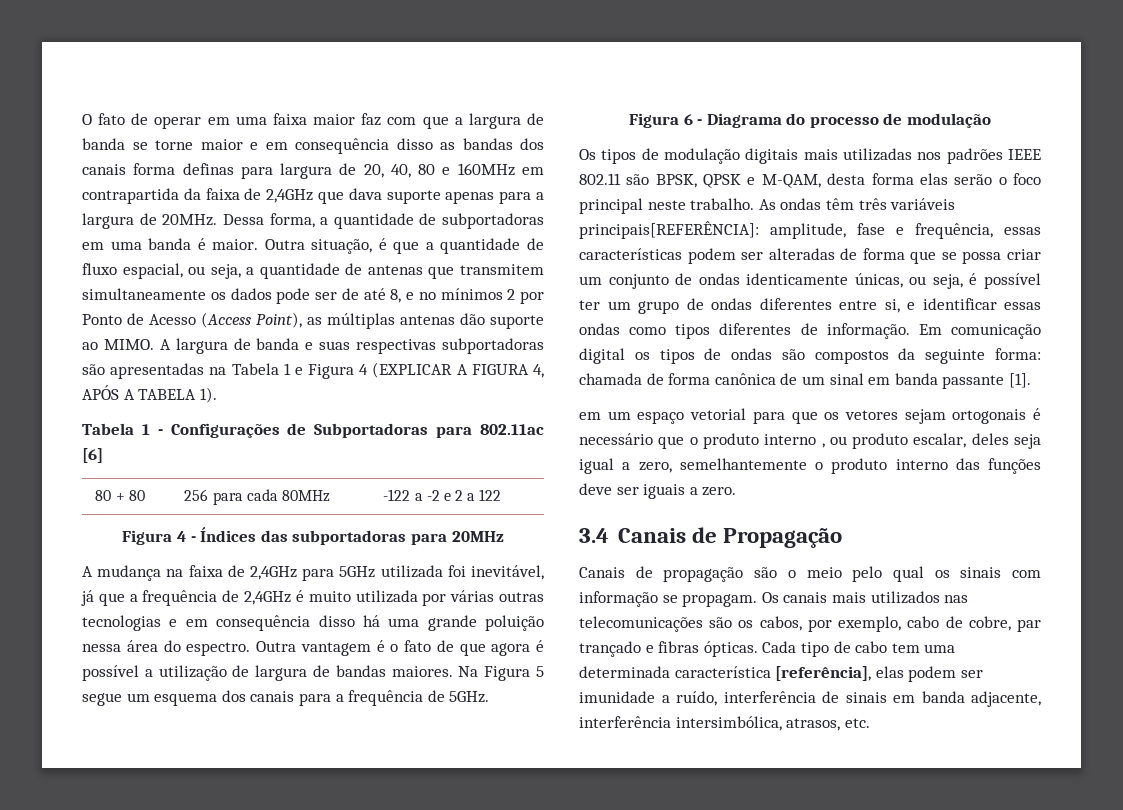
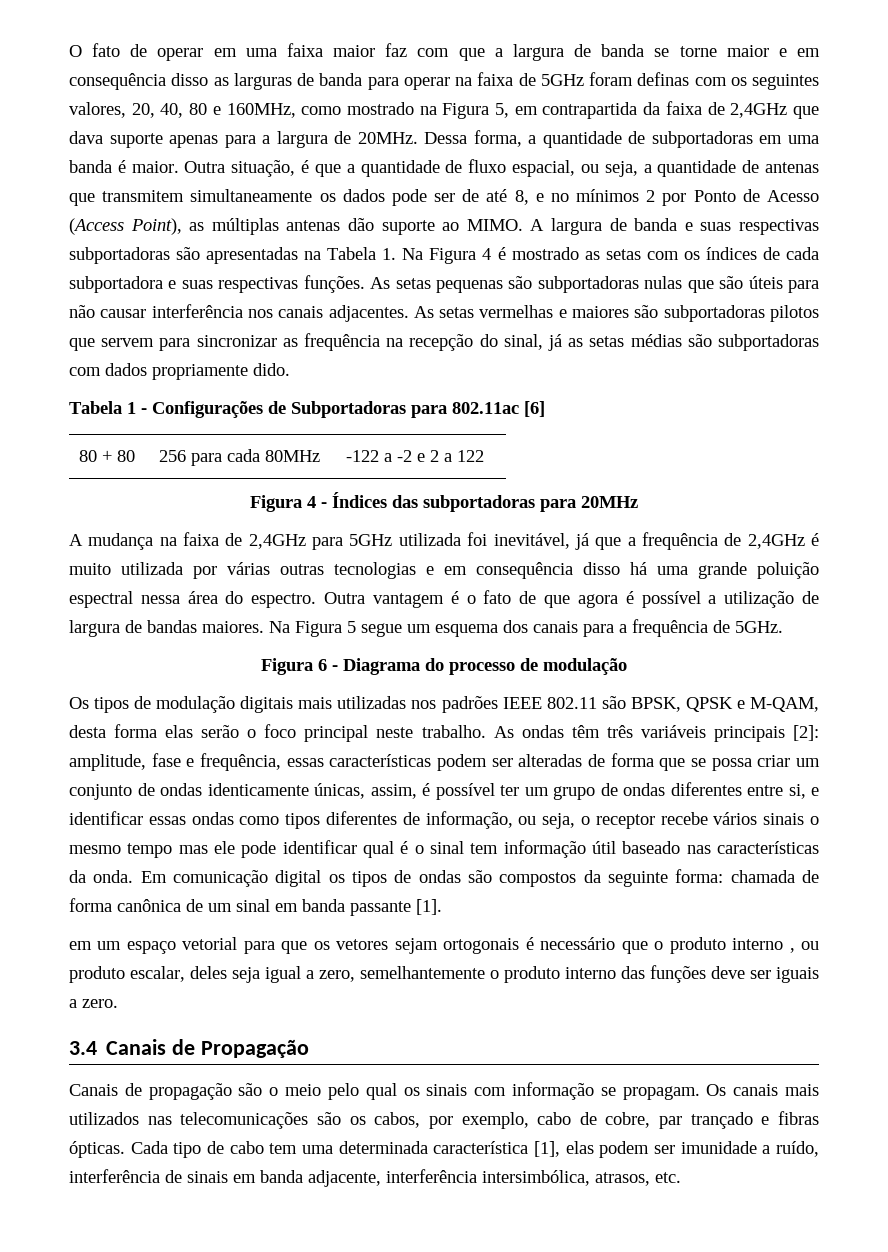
[462,138,544,150] [82,163,515,179] bandas dos canais forma definas para largura de 20, 40, 80 e 160MHz -> [233,72,819,90] [69,102,510,119] larguras de banda para operar na faixa de 5GHz foram definas com os seguintes valores, 20, 40, 80 e 160MHz, como mostrado na Figura 5,
[283,362,544,379] [82,385,217,403] 1 e Figura 4 (EXPLICAR A FIGURA 4, APÓS A TABELA 1). -> [382,247,819,264] [69,275,820,293] [69,304,819,322] [69,333,820,351] [69,363,290,380] 1. Na Figura 4 é mostrado as setas com os índices de cada subportadora e suas respectivas funções. As setas pequenas são subportadoras nulas que são úteis para não causar interferência nos canais adjacentes. As setas vermelhas e maiores são subportadoras pilotos que servem para sincronizar as frequência na recepção do sinal, já as setas médias são subportadoras com dados propriamente dido.
(544, 623) none -> [69,591,133,608] espectral
[579,221,759,239] principais[REFERÊNCIA]: -> [713,725,820,742] principais [2]:
[909,274,963,289] ou seja, -> [370,784,417,799] assim,
[826,323,910,339] informação. -> [425,811,819,829] [69,840,820,858] [69,870,134,883] informação, ou seja, o receptor recebe vários sinais o mesmo tempo mas ele pode identificar qual é o sinal tem informação útil baseado nas características da onda.
[775,666,872,681] [referência], -> [534,1141,560,1157] [1],

